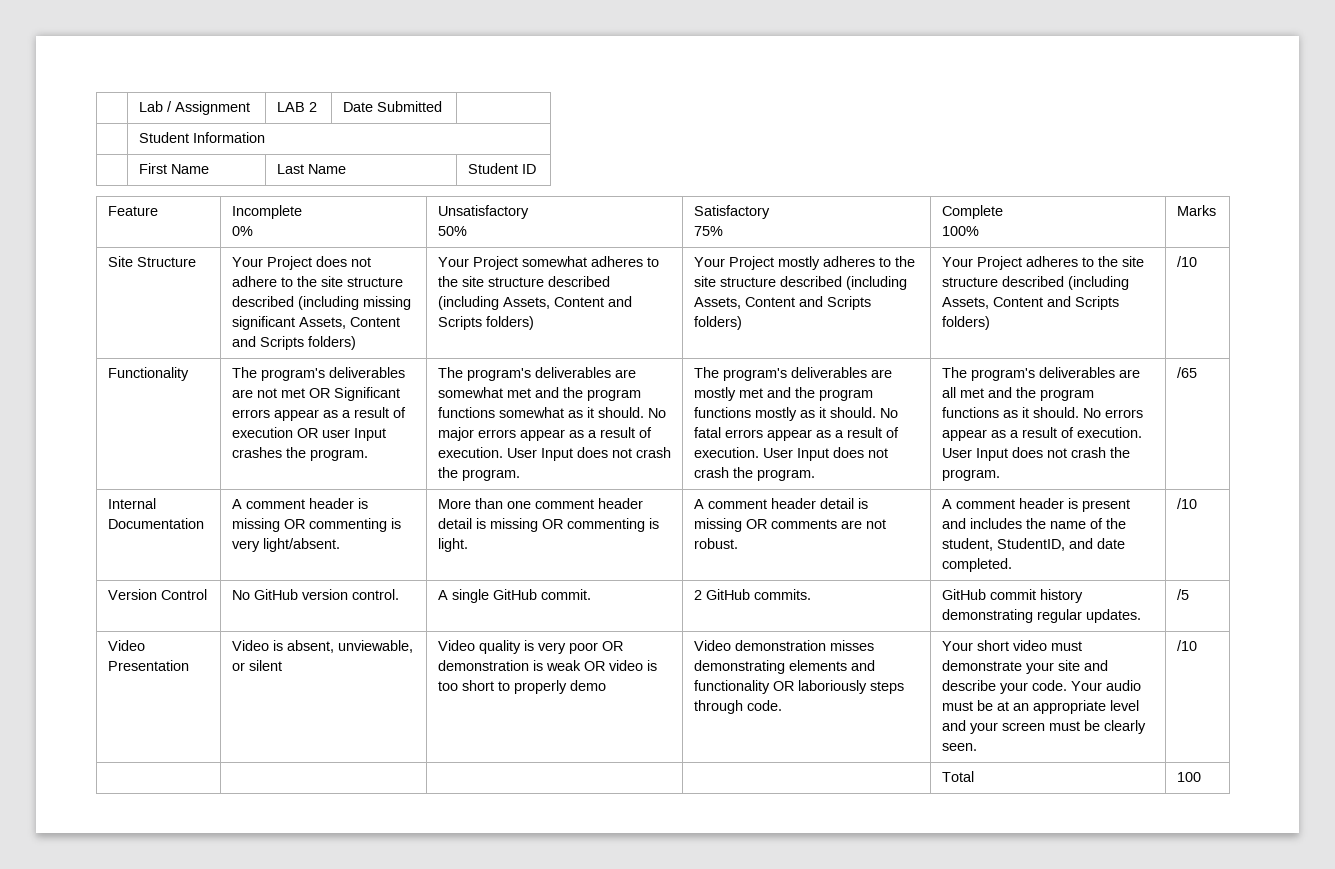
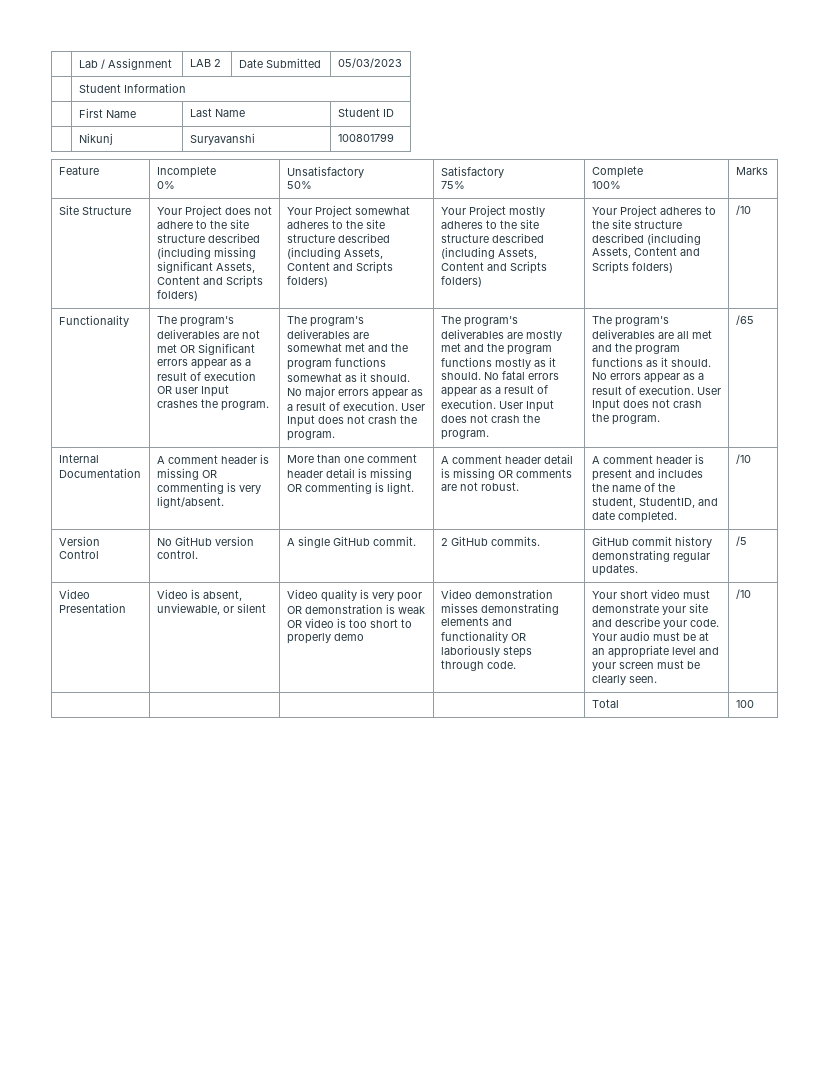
(442, 106) none -> [337,58,402,68] 05/03/2023
(536, 169) none -> [78,133,113,145] [189,133,255,145] [337,133,394,142] // | Nikunj | Suryavanshi | 100801799

